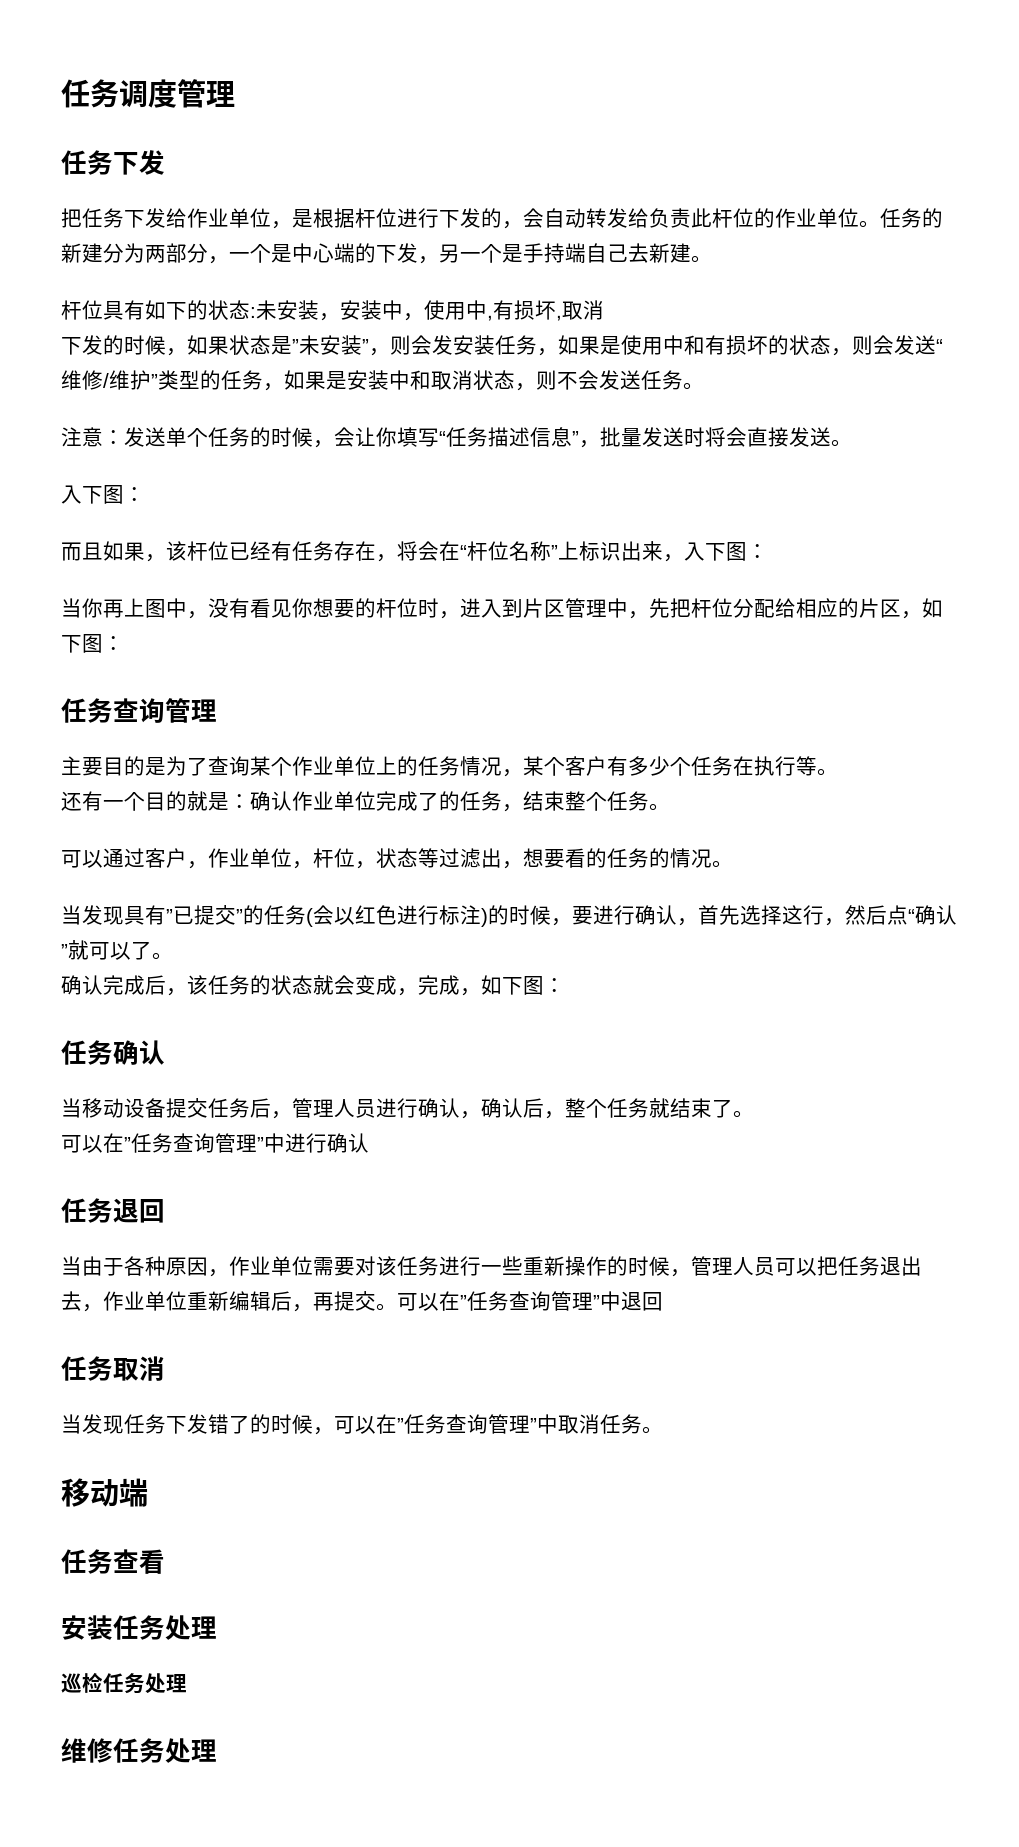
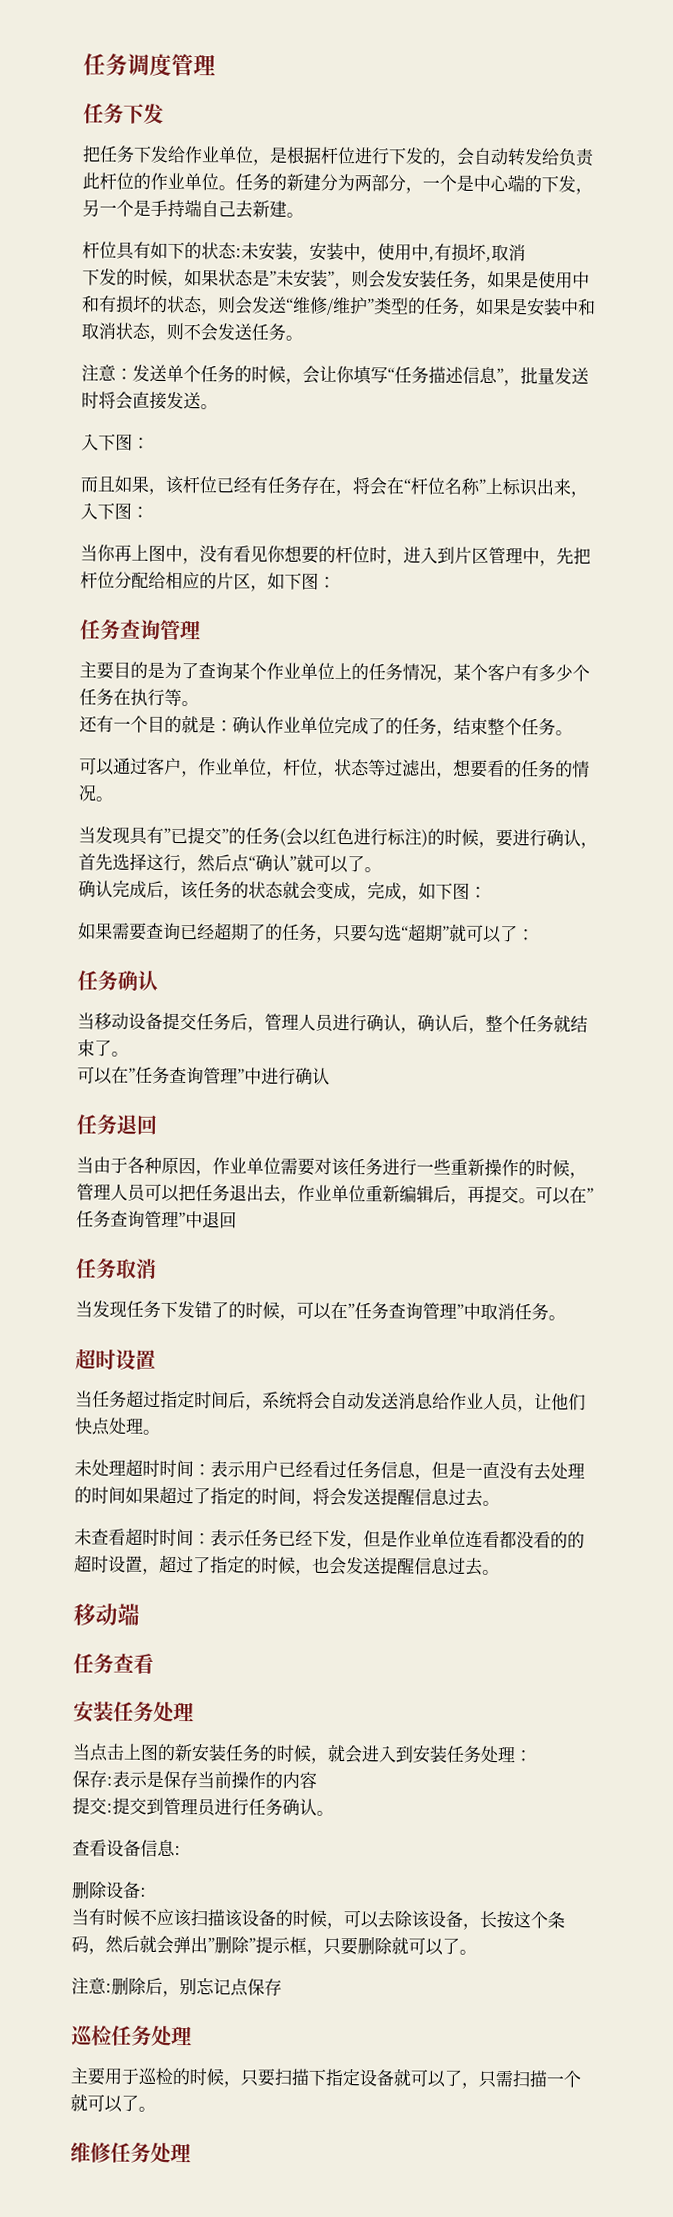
(565, 985) none -> [78,922,535,944] // 如果需要查询已经超期了的任务，只要勾选“超期”就可以了：
(663, 1430) none -> [75,1348,156,1370] [75,1389,586,1413] [74,1417,160,1436] [74,1458,585,1481] [74,1485,500,1507] [74,1527,585,1550] [74,1554,500,1576] // 超时设置 // 当任务超过指定时间后，系统将会自动发送消息给作业人员，让他们快点处理。 // 未处理超时时间：表示用户已经看过任务信息，但是一直没有去处理的时间如果超过了指定的时间，将会发送提醒信息过去。 // 未查看超时时间：表示任务已经下发，但是作业单位连看都没看的的超时设置，超过了指定的时候，也会发送提醒信息过去。
[61,1672,187,1694] 巡检任务处理 -> [72,1743,532,1764] [72,1770,317,1789] [72,1797,334,1817] [72,1839,181,1858] [72,1880,147,1899] [71,1908,565,1930] [71,1934,477,1956] [71,1976,282,1998] [71,2025,192,2046] [70,2067,581,2089] [70,2093,156,2113] 当点击上图的新安装任务的时候，就会进入到安装任务处理： // 保存:表示是保存当前操作的内容 // 提交:提交到管理员进行任务确认。 // 查看设备信息: // 删除设备: // 当有时候不应该扫描该设备的时候，可以去除该设备，长按这个条码，然后就会弹出”删除”提示框，只要删除就可以了。 // 注意:删除后，别忘记点保存 // 巡检任务处理 // 主要用于巡检的时候，只要扫描下指定设备就可以了，只需扫描一个就可以了。

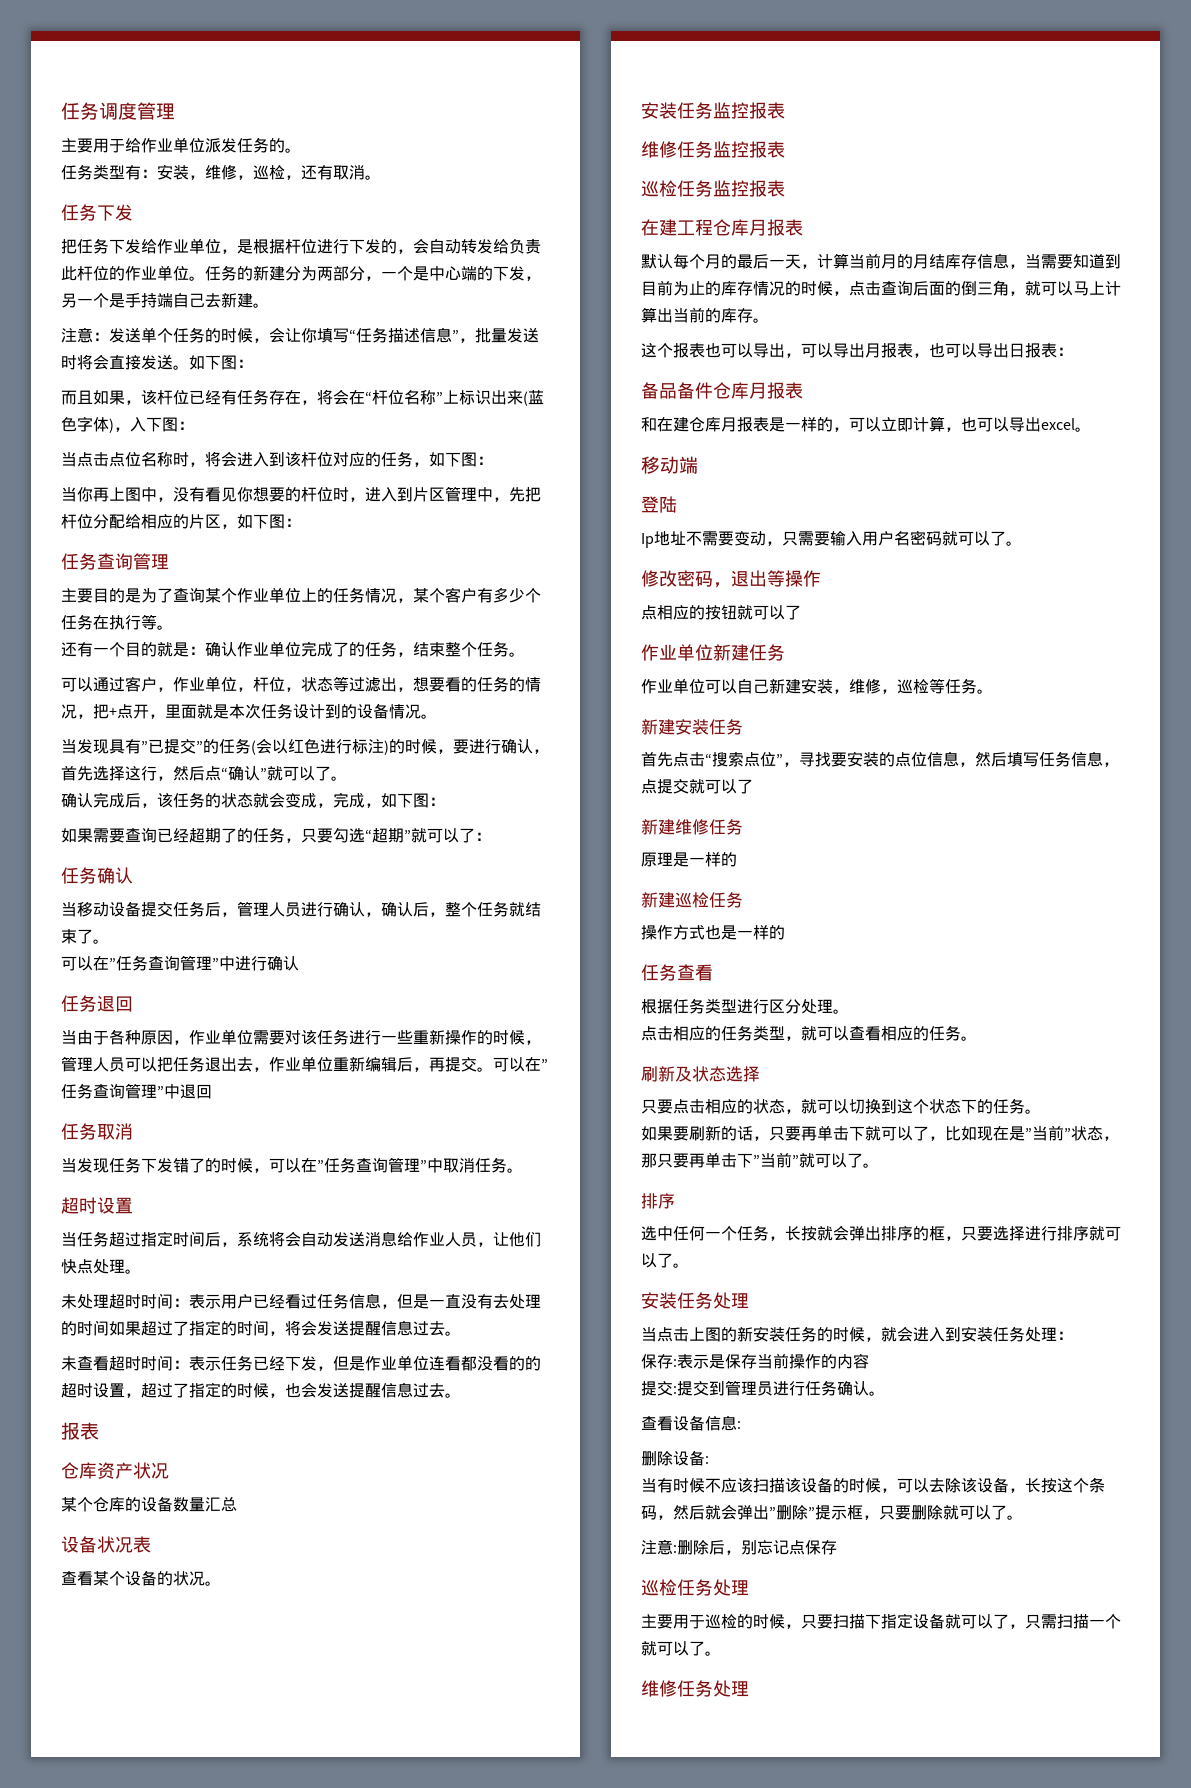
(216, 65) none -> [61,137,301,153] [61,164,381,180] // 主要用于给作业单位派发任务的。 // 任务类型有：安装，维修，巡检，还有取消。
[82,241,526,263] [82,268,590,290] [81,295,596,317] [81,322,303,342] // 杆位具有如下的状态:未安装，安装中，使用中,有损坏,取消 // 下发的时候，如果状态是”未安装”，则会发安装任务，如果是使用中和有损坏的状态，则会发送“维修/维护”类型的任务，如果是安装中和取消状态，则不会发送任务。 -> (269, 305) none
[81,433,99,451] // 入 -> [189,355,205,370] 如
(571, 487) none -> [523,390,544,406] [61,416,114,433] (蓝色字体)
(149, 512) none -> [61,451,493,467] // 当点击点位名称时，将会进入到该杆位对应的任务，如下图：
(97, 793) none -> [77,703,421,719] ，把+点开，里面就是本次任务设计到的设备情况
[73,1603,140,1626] [73,1653,154,1674] 移动端 // 任务查看 -> [61,1422,99,1440] [61,1462,169,1479] [61,1496,237,1512] [61,1536,151,1553] [61,1570,221,1586] [641,102,785,119] [641,141,785,158] [641,180,785,197] [641,219,803,236] [641,253,1121,269] [641,280,1121,296] [641,307,769,323] [641,343,1073,358] [641,382,803,399] [641,416,1091,432] [641,456,698,474] [641,496,677,513] [641,530,1022,548] [641,570,821,588] [641,605,801,620] [641,644,785,661] [641,678,993,694] [641,719,743,735] [641,751,1119,767] [641,779,753,794] [641,819,743,835] [641,852,737,867] [641,892,743,908] [641,925,785,940] [641,964,713,981] [641,998,849,1014] [641,1025,977,1041] [641,1066,760,1082] [641,1098,1041,1114] [641,1125,1119,1141] [641,1152,879,1168] [641,1193,675,1209] [641,1225,1121,1241] [641,1253,689,1268] 报表 // 仓库资产状况 // 某个仓库的设备数量汇总 // 设备状况表 // 查看某个设备的状况。 // 安装任务监控报表 // 维修任务监控报表 // 巡检任务监控报表 // 在建工程仓库月报表 // 默认每个月的最后一天，计算当前月的月结库存信息，当需要知道到目前为止的库存情况的时候，点击查询后面的倒三角，就可以马上计算出当前的库存。 // 这个报表也可以导出，可以导出月报表，也可以导出日报表： // 备品备件仓库月报表 // 和在建仓库月报表是一样的，可以立即计算，也可以导出excel。 // 移动端 // 登陆 // Ip地址不需要变动，只需要输入用户名密码就可以了。 // 修改密码，退出等操作 // 点相应的按钮就可以了 // 作业单位新建任务 // 作业单位可以自己新建安装，维修，巡检等任务。 // 新建安装任务 // 首先点击“搜索点位”，寻找要安装的点位信息，然后填写任务信息，点提交就可以了 // 新建维修任务 // 原理是一样的 // 新建巡检任务 // 操作方式也是一样的 // 任务查看 // 根据任务类型进行区分处理。 // 点击相应的任务类型，就可以查看相应的任务。 // 刷新及状态选择 // 只要点击相应的状态，就可以切换到这个状态下的任务。 // 如果要刷新的话，只要再单击下就可以了，比如现在是”当前”状态，那只要再单击下”当前”就可以了。 // 排序 // 选中任何一个任务，长按就会弹出排序的框，只要选择进行排序就可以了。

